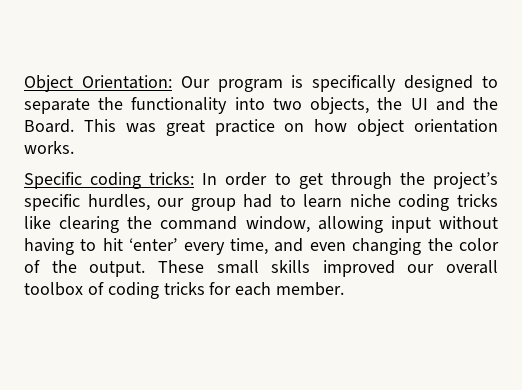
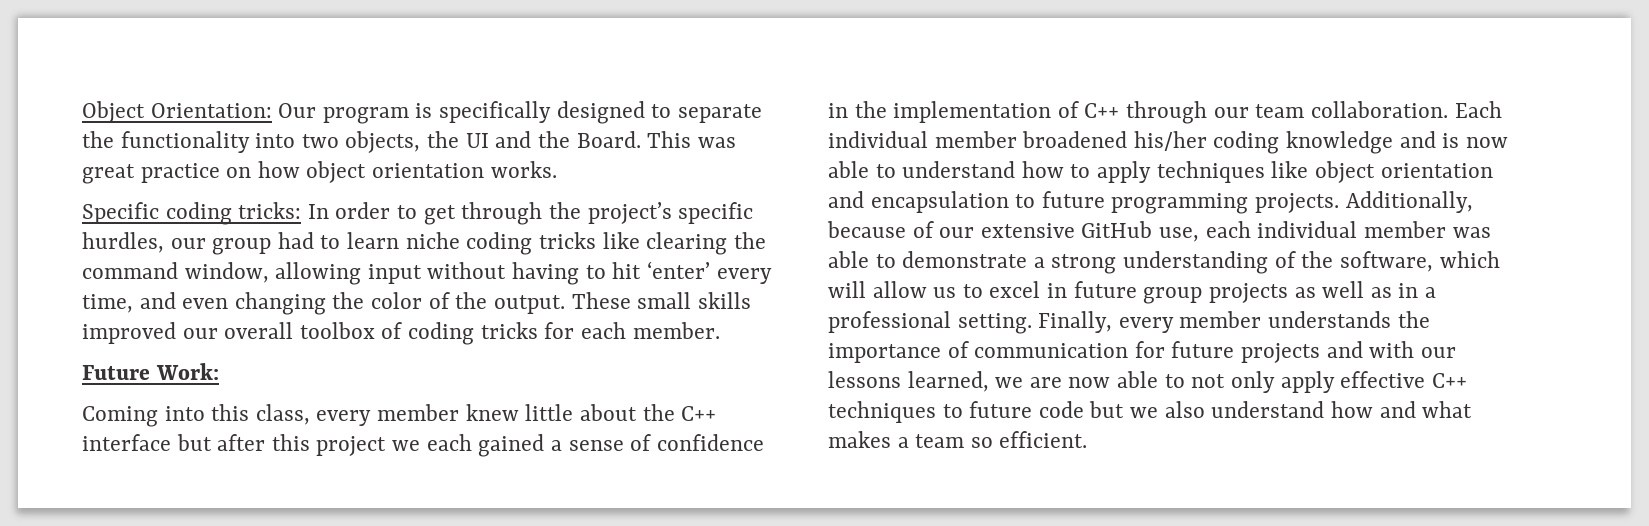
(345, 289) none -> [82,363,219,380] [82,404,717,427] [82,434,764,457] [828,101,1502,124] [828,131,1508,154] [828,161,1493,183] [828,191,1473,214] [827,221,1491,242] [828,251,1500,274] [828,281,1436,304] [828,311,1430,334] [828,341,1456,363] [828,371,1467,393] [828,401,1473,423] [828,431,1088,448] // Future Work: // Coming into this class, every member knew little about the C++ interface but after this project we each gained a sense of confidence in the implementation of C++ through our team collaboration. Each individual member broadened his/her coding knowledge and is now able to understand how to apply techniques like object orientation and encapsulation to future programming projects. Additionally, because of our extensive GitHub use, each individual member was able to demonstrate a strong understanding of the software, which will allow us to excel in future group projects as well as in a professional setting. Finally, every member understands the importance of communication for future projects and with our lessons learned, we are now able to not only apply effective C++ techniques to future code but we also understand how and what makes a team so efficient.

